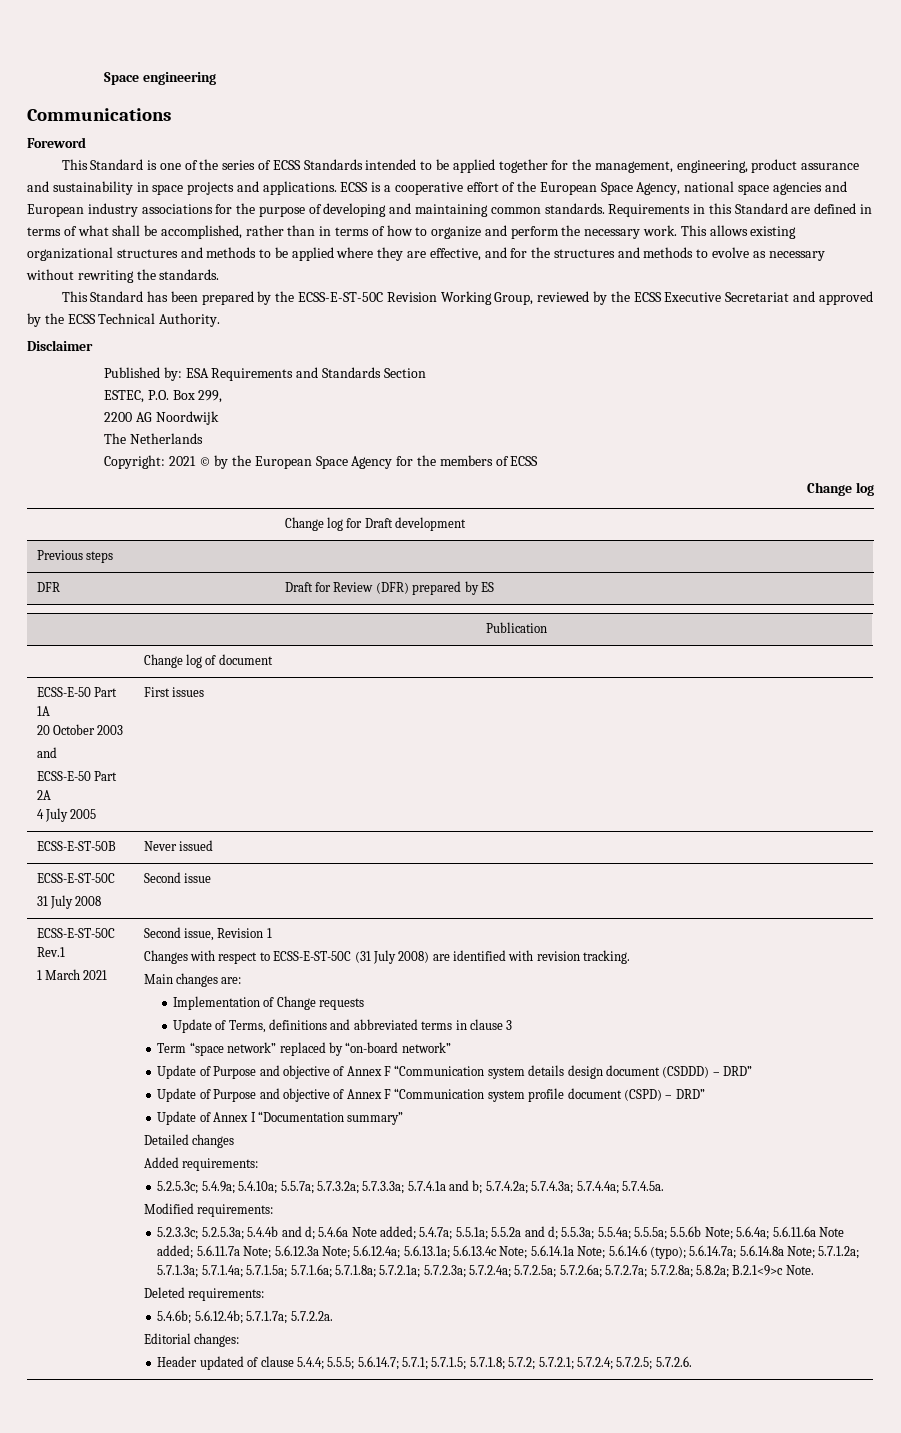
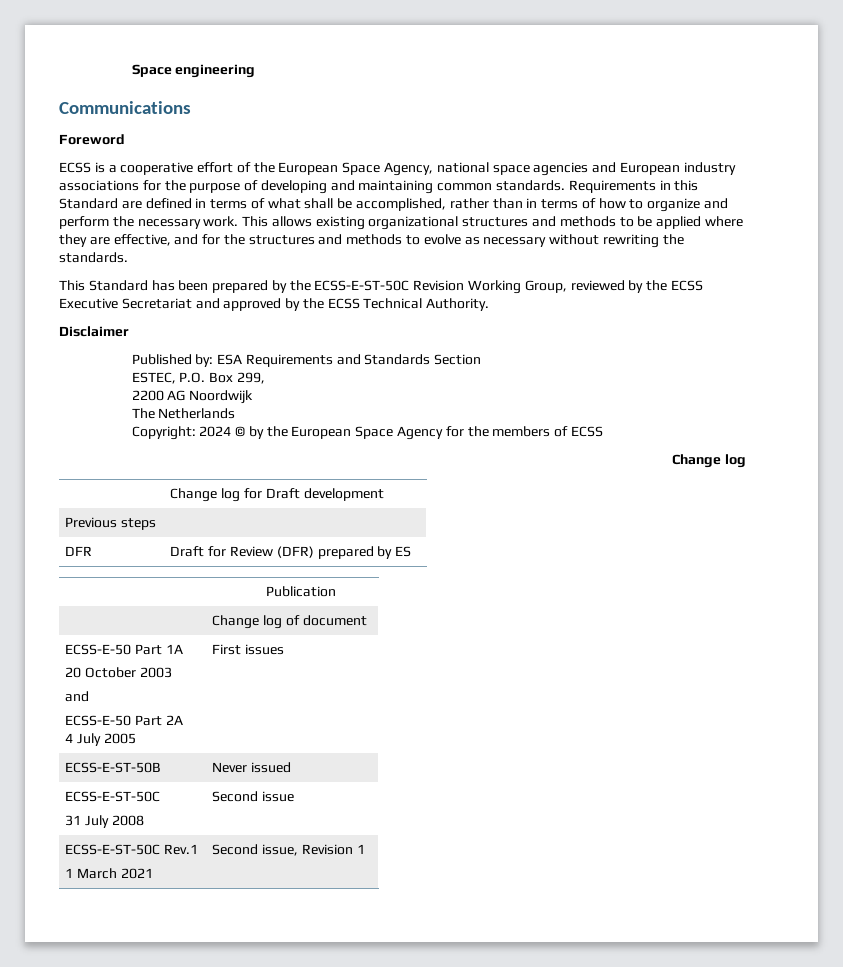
[61,159,860,173] [27,181,337,195] This Standard is one of the series of ECSS Standards intended to be applied together for the management, engineering, product assurance and sustainability in space projects and applications. -> (125, 139) none
[168,456,196,466] 2021 -> [199,426,232,437] 2024
[143,950,631,964] [143,973,242,987] [172,996,365,1010] [172,1019,513,1033] [157,1042,451,1056] [157,1065,753,1079] [157,1088,705,1102] [157,1111,404,1125] [143,1134,235,1148] [143,1157,259,1171] [157,1180,664,1194] [143,1203,274,1217] [157,1226,844,1240] [157,1245,860,1259] [157,1264,814,1278] [143,1287,265,1301] [157,1310,333,1324] [143,1333,240,1347] [157,1356,692,1370] // Changes with respect to ECSS-E-ST-50C (31 July 2008) are identified with revision tracking. // Main changes are: // Implementation of Change requests // Update of Terms, definitions and abbreviated terms in clause 3 // Term “space network” replaced by “on-board network” // Update of Purpose and objective of Annex F “Communication system details design document (CSDDD) – DRD” // Update of Purpose and objective of Annex F “Communication system profile document (CSPD) – DRD” // Update of Annex I “Documentation summary” // Detailed changes // Added requirements: // 5.2.5.3c; 5.4.9a; 5.4.10a; 5.5.7a; 5.7.3.2a; 5.7.3.3a; 5.7.4.1a and b; 5.7.4.2a; 5.7.4.3a; 5.7.4.4a; 5.7.4.5a. // Modified requirements: // 5.2.3.3c; 5.2.5.3a; 5.4.4b and d; 5.4.6a Note added; 5.4.7a; 5.5.1a; 5.5.2a and d; 5.5.3a; 5.5.4a; 5.5.5a; 5.5.6b Note; 5.6.4a; 5.6.11.6a Note added; 5.6.11.7a Note; 5.6.12.3a Note; 5.6.12.4a; 5.6.13.1a; 5.6.13.4c Note; 5.6.14.1a Note; 5.6.14.6 (typo); 5.6.14.7a; 5.6.14.8a Note; 5.7.1.2a; 5.7.1.3a; 5.7.1.4a; 5.7.1.5a; 5.7.1.6a; 5.7.1.8a; 5.7.2.1a; 5.7.2.3a; 5.7.2.4a; 5.7.2.5a; 5.7.2.6a; 5.7.2.7a; 5.7.2.8a; 5.8.2a; B.2.1<9>c Note. // Deleted requirements: // 5.4.6b; 5.6.12.4b; 5.7.1.7a; 5.7.2.2a. // Editorial changes: // Header updated of clause 5.4.4; 5.5.5; 5.6.14.7; 5.7.1; 5.7.1.5; 5.7.1.8; 5.7.2; 5.7.2.1; 5.7.2.4; 5.7.2.5; 5.7.2.6. -> (365, 849) none

